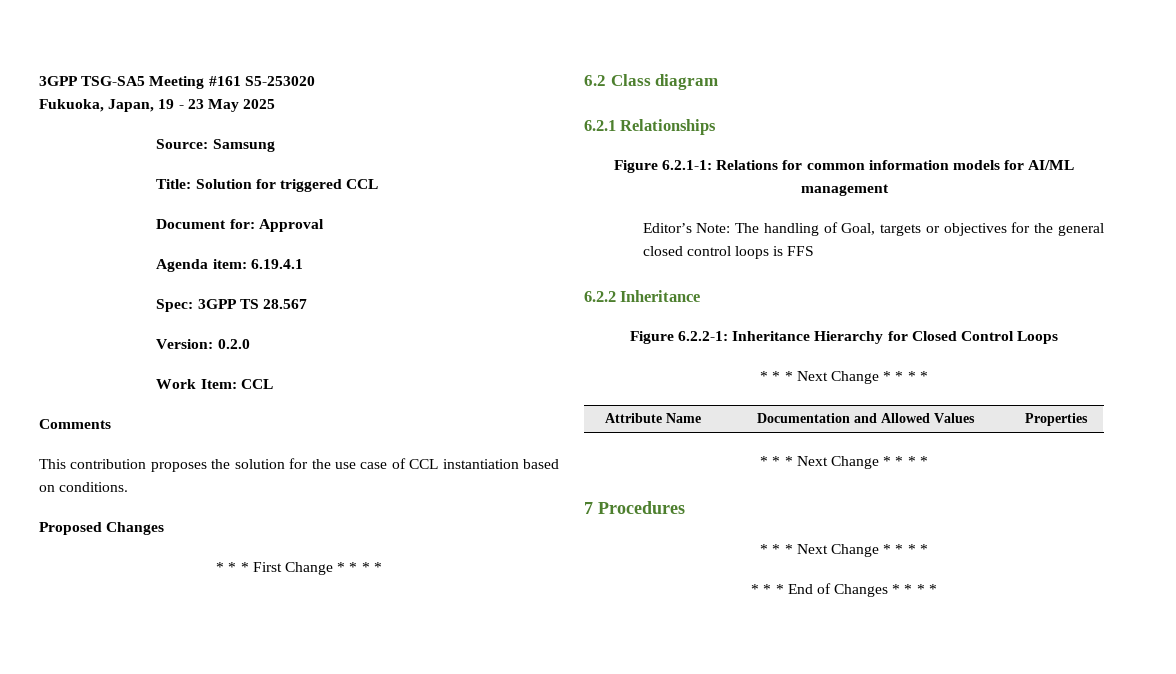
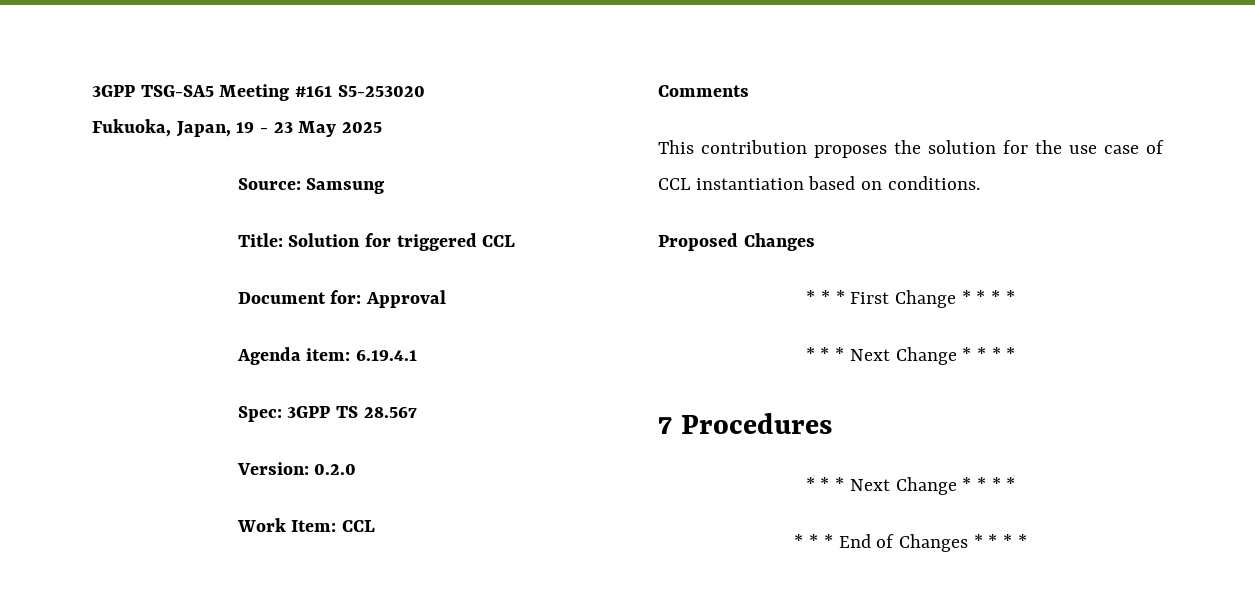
[584,74,719,90] [584,119,717,135] [613,160,1075,173] [800,184,889,196] [642,222,1104,236] [642,246,815,259] [584,290,701,302] [629,331,1059,344] [760,371,928,384] [605,413,701,423] [756,413,975,423] [1025,413,1088,426] // 6.2 Class diagram // 6.2.1 Relationships // Figure 6.2.1-1: Relations for common information models for AI/ML management // Editor’s Note: The handling of Goal, targets or objectives for the general closed control loops is FFS // 6.2.2 Inheritance // Figure 6.2.2-1: Inheritance Hierarchy for Closed Control Loops // * * * Next Change * * * * // Attribute Name | Documentation and Allowed Values | Properties -> (1015, 297) none

